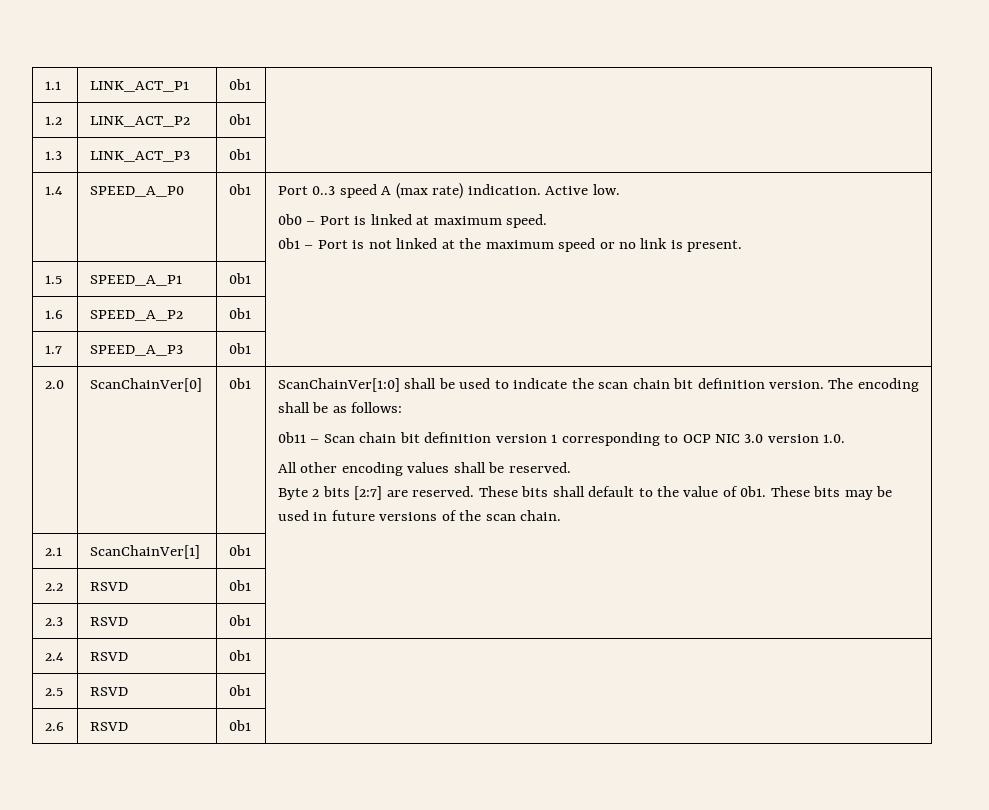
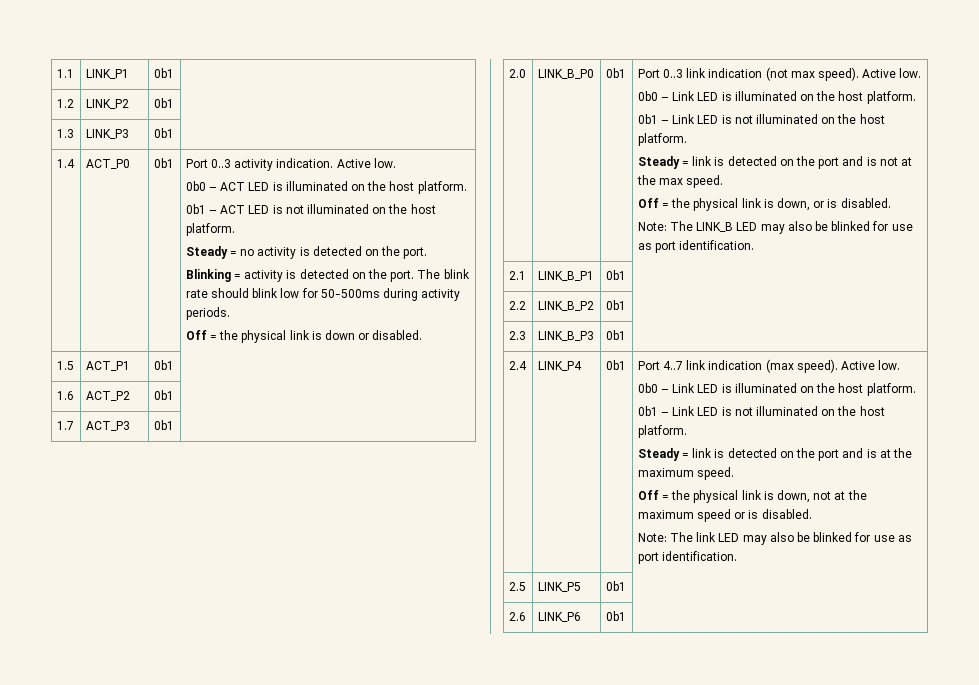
[89,81,189,92] LINK_ACT_P1 -> [85,69,129,79] LINK_P1
[89,116,190,127] LINK_ACT_P2 -> [85,99,129,109] LINK_P2
[89,151,190,162] LINK_ACT_P3 -> [85,129,129,139] LINK_P3
[89,186,184,197] [228,184,251,195] [277,183,464,199] SPEED_A_P0 | 0b1 | Port 0..3 speed A (max rate) -> [85,159,130,169] [153,158,174,168] [185,159,274,171] ACT_P0 | 0b1 | Port 0..3 activity
[319,214,548,228] [277,238,743,252] Port is linked at maximum speed. // 0b1 – Port is not linked at the maximum speed or no link is present. -> [220,181,467,194] [185,204,436,214] [185,223,235,236] [185,246,428,259] [185,269,470,282] [185,288,461,301] [185,307,230,320] [185,330,423,343] ACT LED is illuminated on the host platform. // 0b1 – ACT LED is not illuminated on the host platform. // Steady = no activity is detected on the port. // Blinking = activity is detected on the port. The blink rate should blink low for 50-500ms during activity periods. // Off = the physical link is down or disabled.
[89,275,182,286] SPEED_A_P1 -> [85,361,130,371] ACT_P1
[89,310,183,321] SPEED_A_P2 -> [85,391,130,401] ACT_P2
[89,345,183,356] SPEED_A_P3 -> [85,421,130,431] ACT_P3
[89,378,202,392] [228,378,251,389] [277,378,919,392] [277,402,403,413] [277,432,846,446] [277,462,571,476] [277,486,893,500] [277,510,562,521] ScanChainVer[0] | 0b1 | ScanChainVer[1:0] shall be used to indicate the scan chain bit definition version. The encoding shall be as follows: // 0b11 – Scan chain bit definition version 1 corresponding to OCP NIC 3.0 version 1.0. // All other encoding values shall be reserved. // Byte 2 bits [2:7] are reserved. These bits shall default to the value of 0b1. These bits may be used in future versions of the scan chain. -> [537,69,594,79] [605,68,626,78] [637,67,922,81] [637,91,916,104] [637,114,885,124] [637,133,687,146] [637,156,913,169] [636,175,724,188] [637,198,891,211] [637,221,913,234] [637,240,755,253] LINK_B_P0 | 0b1 | Port 0..3 link indication (not max speed). Active low. // 0b0 – Link LED is illuminated on the host platform. // 0b1 – Link LED is not illuminated on the host platform. // Steady = link is detected on the port and is not at the max speed. // Off = the physical link is down, or is disabled. // Note: The LINK_B LED may also be blinked for use as port identification.
[89,545,200,559] ScanChainVer[1] -> [537,271,594,281] LINK_B_P1
[89,582,128,591] RSVD -> [537,301,594,311] LINK_B_P2
[89,617,128,626] RSVD -> [537,331,594,341] LINK_B_P3
[89,652,128,661] [228,650,251,661] RSVD | 0b1 | -> [537,361,582,371] [605,360,626,370] [637,359,901,373] [637,383,916,396] [637,406,885,416] [637,425,687,438] [637,448,913,461] [637,467,734,480] [637,490,867,503] [637,509,812,522] [637,532,912,545] [637,551,737,564] LINK_P4 | 0b1 | Port 4..7 link indication (max speed). Active low. // 0b0 – Link LED is illuminated on the host platform. // 0b1 – Link LED is not illuminated on the host platform. // Steady = link is detected on the port and is at the maximum speed. // Off = the physical link is down, not at the maximum speed or is disabled. // Note: The link LED may also be blinked for use as port identification.
[89,687,128,696] RSVD -> [537,582,581,592] LINK_P5
[89,722,128,731] RSVD -> [537,612,581,622] LINK_P6

